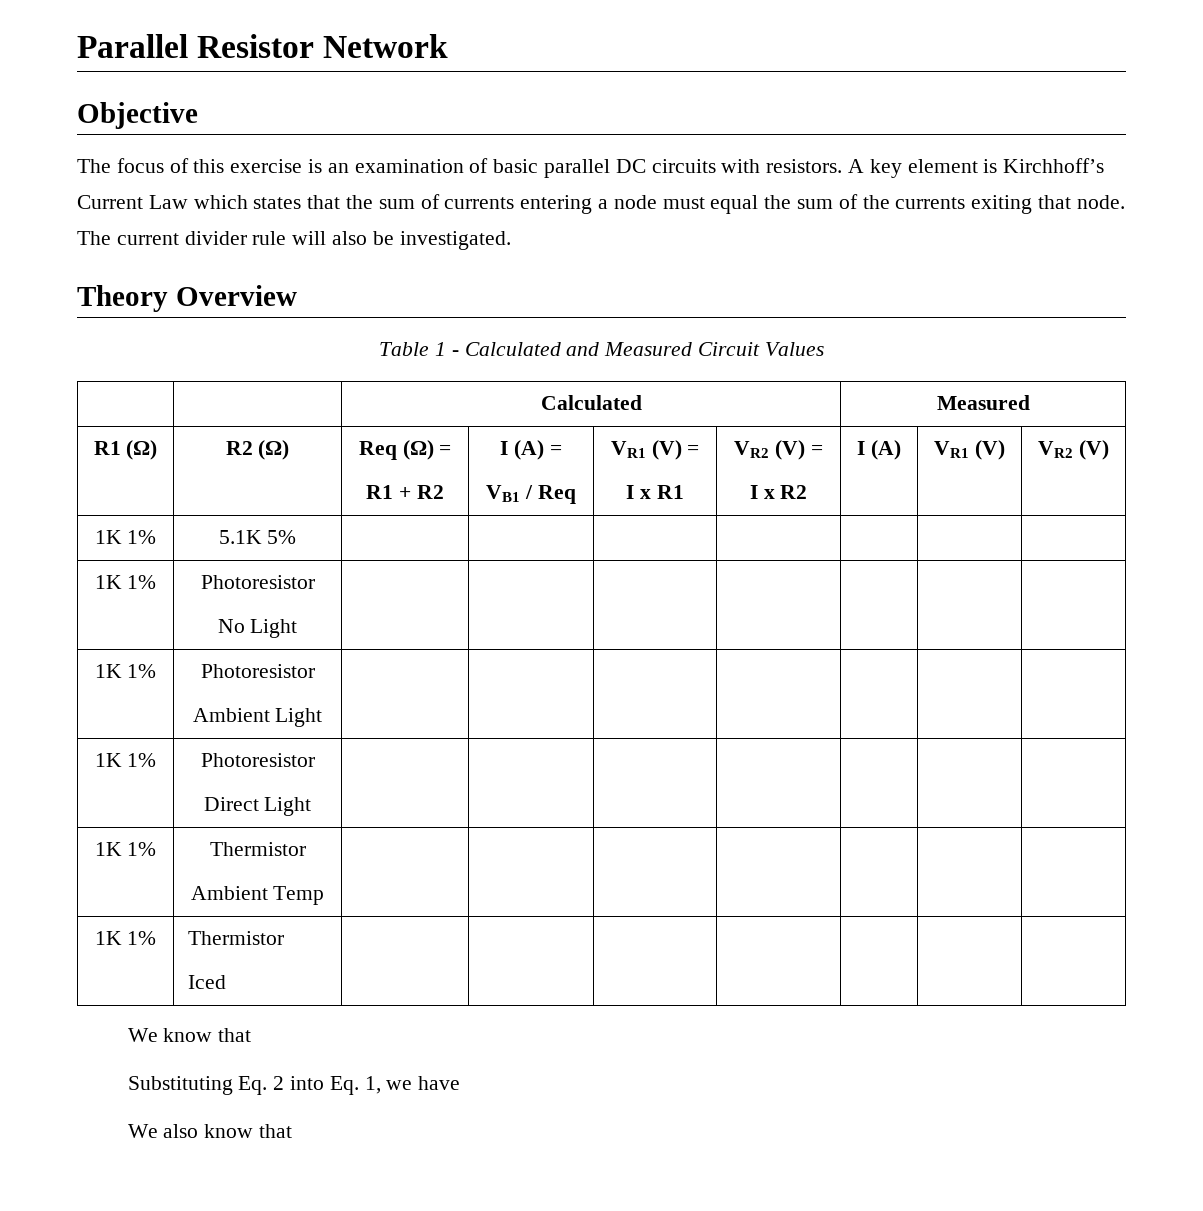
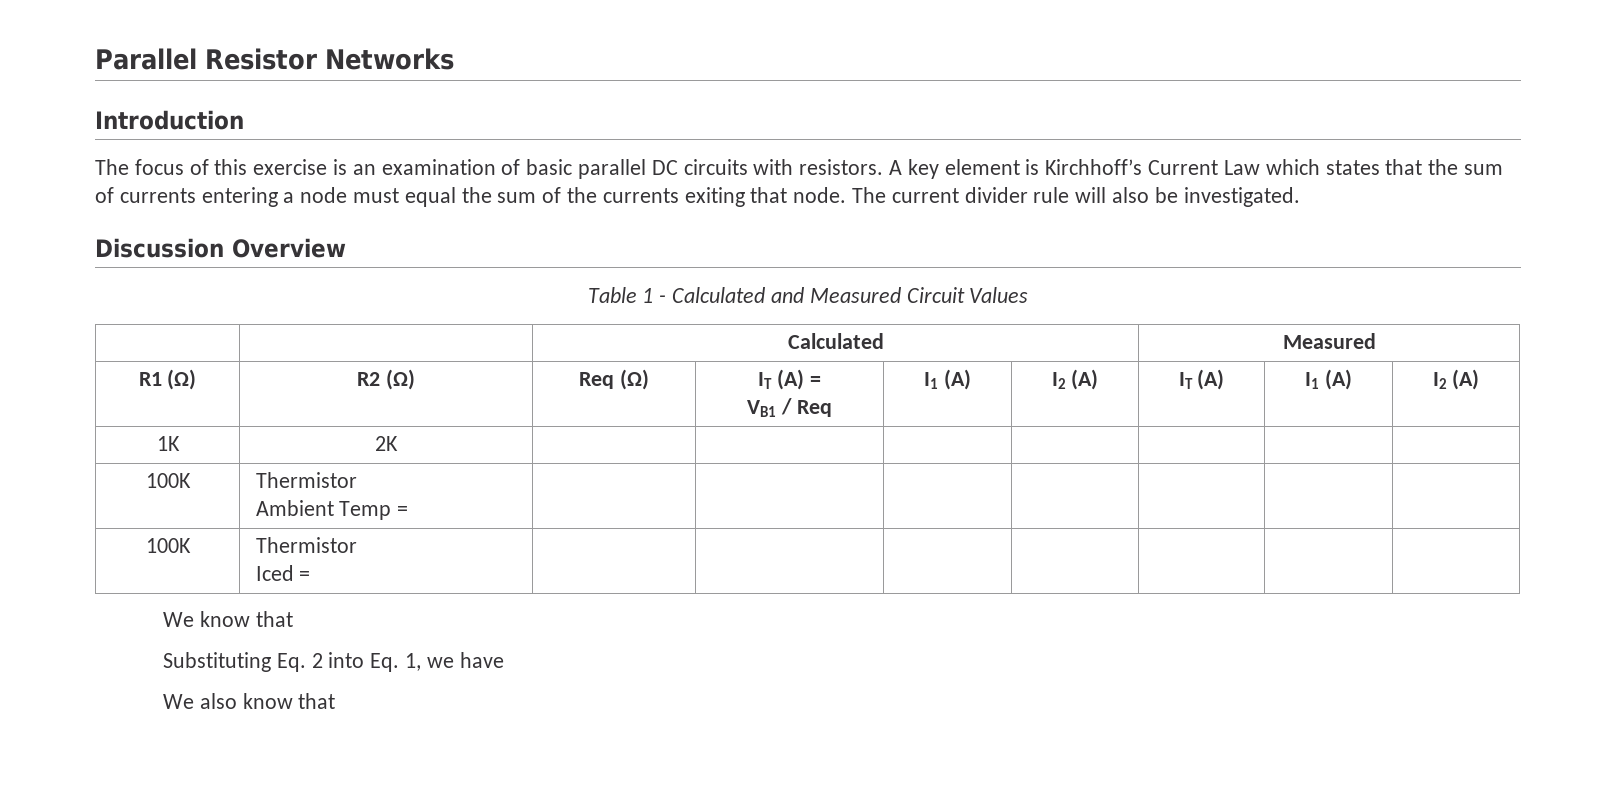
[323,34,449,58] [77,102,198,129] Network // Objective -> [324,48,454,70] [95,110,244,130] Networks // Introduction
[77,285,168,312] Theory -> [95,238,224,258] Discussion
[439,445,452,455] [366,485,444,499] [500,441,509,455] = // R1 + R2 | I -> [758,372,773,389] | IT
[610,440,700,460] [626,485,684,499] [734,440,823,460] [749,485,808,499] [857,440,901,460] [934,440,1005,460] [1038,440,1109,460] [94,530,157,544] [218,530,297,544] [94,575,157,589] [200,575,315,589] [217,619,298,638] [94,664,157,678] [200,664,315,678] [192,708,323,727] [94,753,157,767] [200,753,315,767] [203,797,312,816] [94,842,157,856] [209,842,306,856] [190,886,325,905] [94,931,157,945] VR1 (V) = // I x R1 | VR2 (V) = // I x R2 | I (A) | VR1 (V) | VR2 (V) // 1K 1% | 5.1K 5% | | | | | | | // 1K 1% | Photoresistor // No Light | | | | | | | // 1K 1% | Photoresistor // Ambient Light | | | | | | | // 1K 1% | Photoresistor // Direct Light | | | | | | | // 1K 1% | Thermistor // Ambient Temp | | | | | | | // 1K 1% -> [924,369,971,390] [1051,369,1099,390] [1178,369,1225,390] [1305,369,1352,390] [1432,369,1480,390] [156,436,180,451] [375,436,398,451] [145,473,191,488] [255,472,357,488] [255,500,409,520] [145,538,191,553] I1 (A) | I2 (A) | IT (A) | I1 (A) | I2 (A) // 1K | 2K | | | | | | | // 100K | Thermistor // Ambient Temp = | | | | | | | // 100K
(226, 982) none -> [299,571,311,581] =

